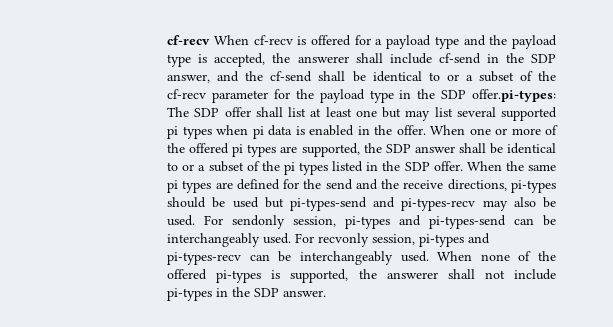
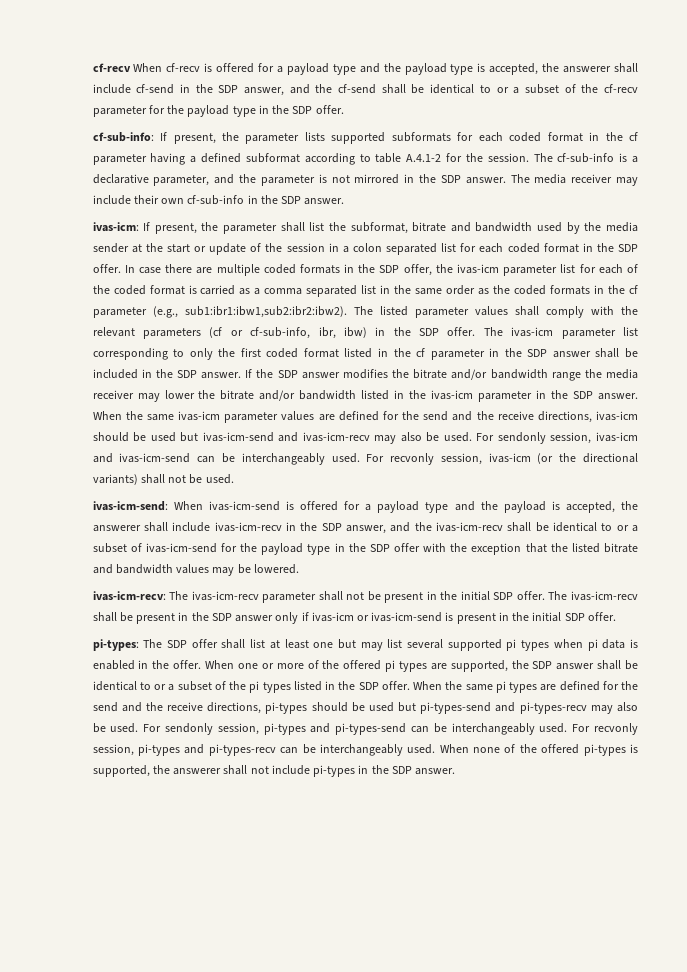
[471,89,556,102] offer.pi-types: -> [315,105,344,114] [92,132,638,144] [92,153,638,165] [92,174,638,186] [92,195,345,205] [92,222,639,234] [92,243,638,255] [92,264,639,276] [92,285,638,297] [92,306,639,318] [92,327,638,339] [92,348,639,360] [92,369,638,381] [92,390,639,402] [92,411,638,423] [92,432,639,444] [92,453,639,465] [92,474,234,485] [92,501,638,513] [92,522,638,534] [92,543,639,555] [92,564,299,576] [92,591,639,603] [92,612,616,624] [92,639,139,651] offer. // cf-sub-info: If present, the parameter lists supported subformats for each coded format in the cf parameter having a defined subformat according to table A.4.1-2 for the session. The cf-sub-info is a declarative parameter, and the parameter is not mirrored in the SDP answer. The media receiver may include their own cf-sub-info in the SDP answer. // ivas-icm: If present, the parameter shall list the subformat, bitrate and bandwidth used by the media sender at the start or update of the session in a colon separated list for each coded format in the SDP offer. In case there are multiple coded formats in the SDP offer, the ivas-icm parameter list for each of the coded format is carried as a comma separated list in the same order as the coded formats in the cf parameter (e.g., sub1:ibr1:ibw1,sub2:ibr2:ibw2). The listed parameter values shall comply with the relevant parameters (cf or cf-sub-info, ibr, ibw) in the SDP offer. The ivas-icm parameter list corresponding to only the first coded format listed in the cf parameter in the SDP answer shall be included in the SDP answer. If the SDP answer modifies the bitrate and/or bandwidth range the media receiver may lower the bitrate and/or bandwidth listed in the ivas-icm parameter in the SDP answer. When the same ivas-icm parameter values are defined for the send and the receive directions, ivas-icm should be used but ivas-icm-send and ivas-icm-recv may also be used. For sendonly session, ivas-icm and ivas-icm-send can be interchangeably used. For recvonly session, ivas-icm (or the directional variants) shall not be used. // ivas-icm-send: When ivas-icm-send is offered for a payload type and the payload is accepted, the answerer shall include ivas-icm-recv in the SDP answer, and the ivas-icm-recv shall be identical to or a subset of ivas-icm-send for the payload type in the SDP offer with the exception that the listed bitrate and bandwidth values may be lowered. // ivas-icm-recv: The ivas-icm-recv parameter shall not be present in the initial SDP offer. The ivas-icm-recv shall be present in the SDP answer only if ivas-icm or ivas-icm-send is present in the initial SDP offer. // pi-types:

